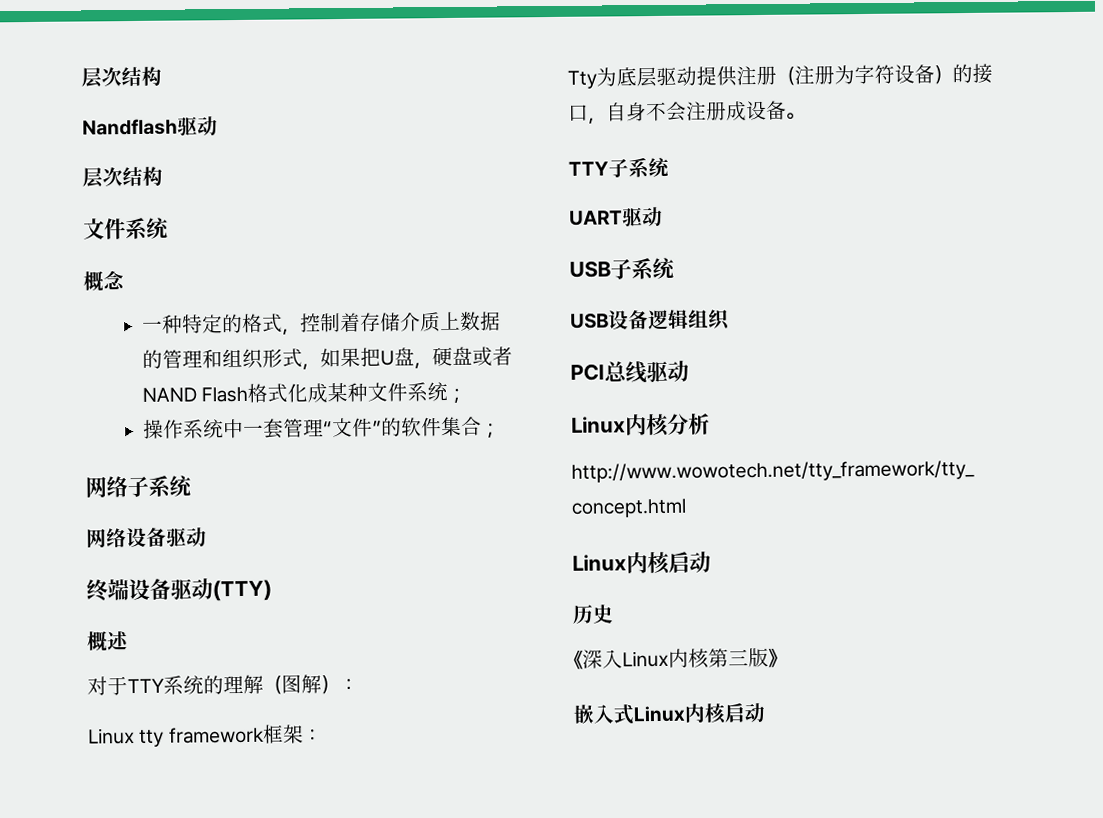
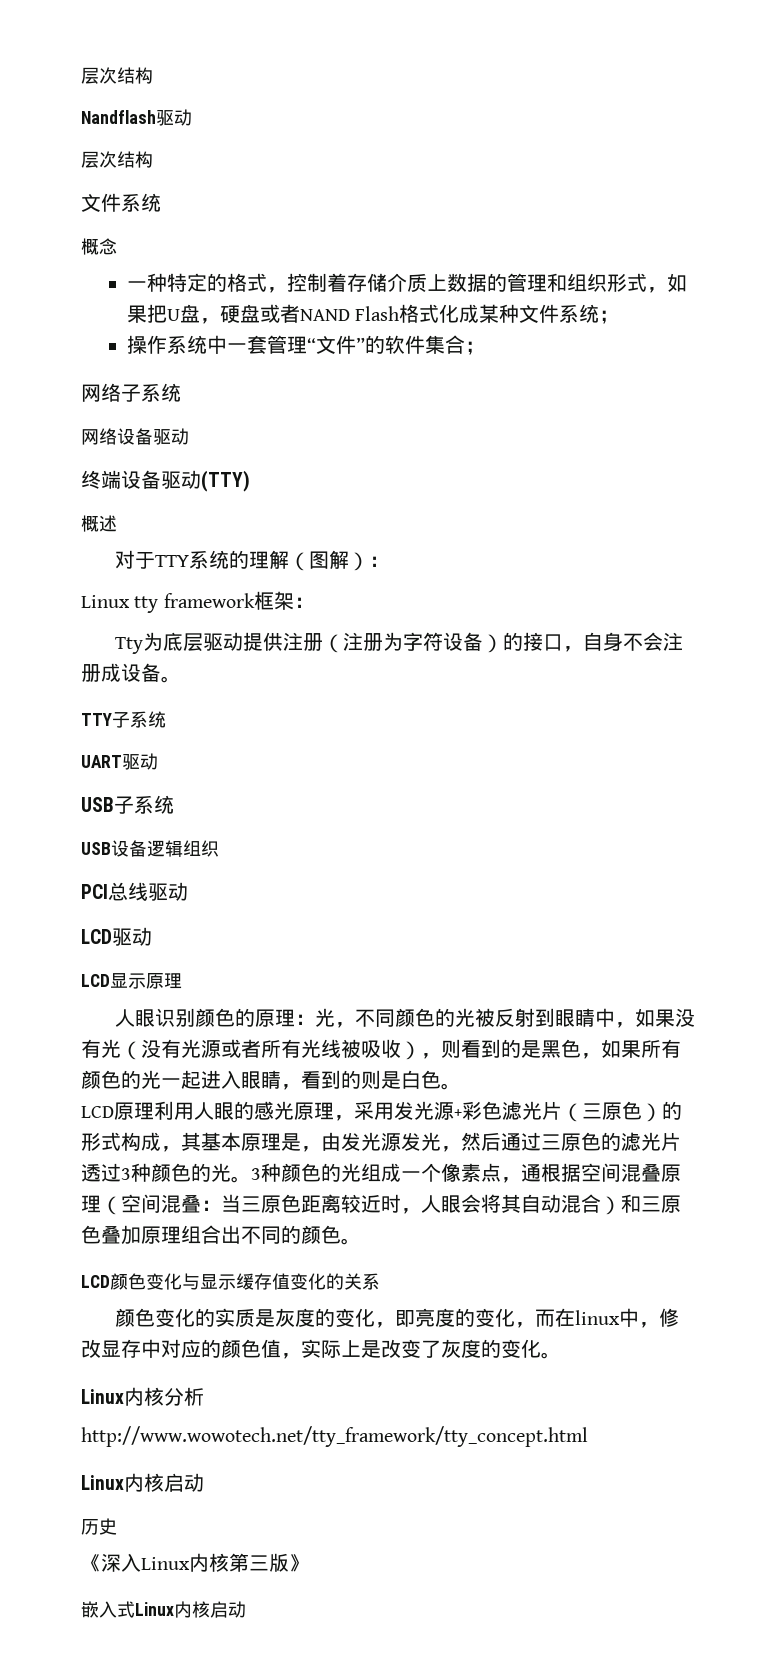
(689, 371) none -> [81,927,152,946] [81,973,182,989] [114,1008,695,1028] [81,1039,681,1060] [81,1070,461,1090] [81,1101,682,1122] [81,1132,681,1152] [81,1163,681,1183] [81,1194,681,1215] [81,1225,361,1245] [81,1273,380,1290] [114,1308,679,1328] [81,1339,561,1359] // LCD驱动 // LCD显示原理 // 人眼识别颜色的原理：光，不同颜色的光被反射到眼睛中，如果没有光（没有光源或者所有光线被吸收），则看到的是黑色，如果所有颜色的光一起进入眼睛，看到的则是白色。 // LCD原理利用人眼的感光原理，采用发光源+彩色滤光片（三原色）的形式构成，其基本原理是，由发光源发光，然后通过三原色的滤光片透过3种颜色的光。3种颜色的光组成一个像素点，通根据空间混叠原理（空间混叠：当三原色距离较近时，人眼会将其自动混合）和三原色叠加原理组合出不同的颜色。 // LCD颜色变化与显示缓存值变化的关系 // 颜色变化的实质是灰度的变化，即亮度的变化，而在linux中，修改显存中对应的颜色值，实际上是改变了灰度的变化。

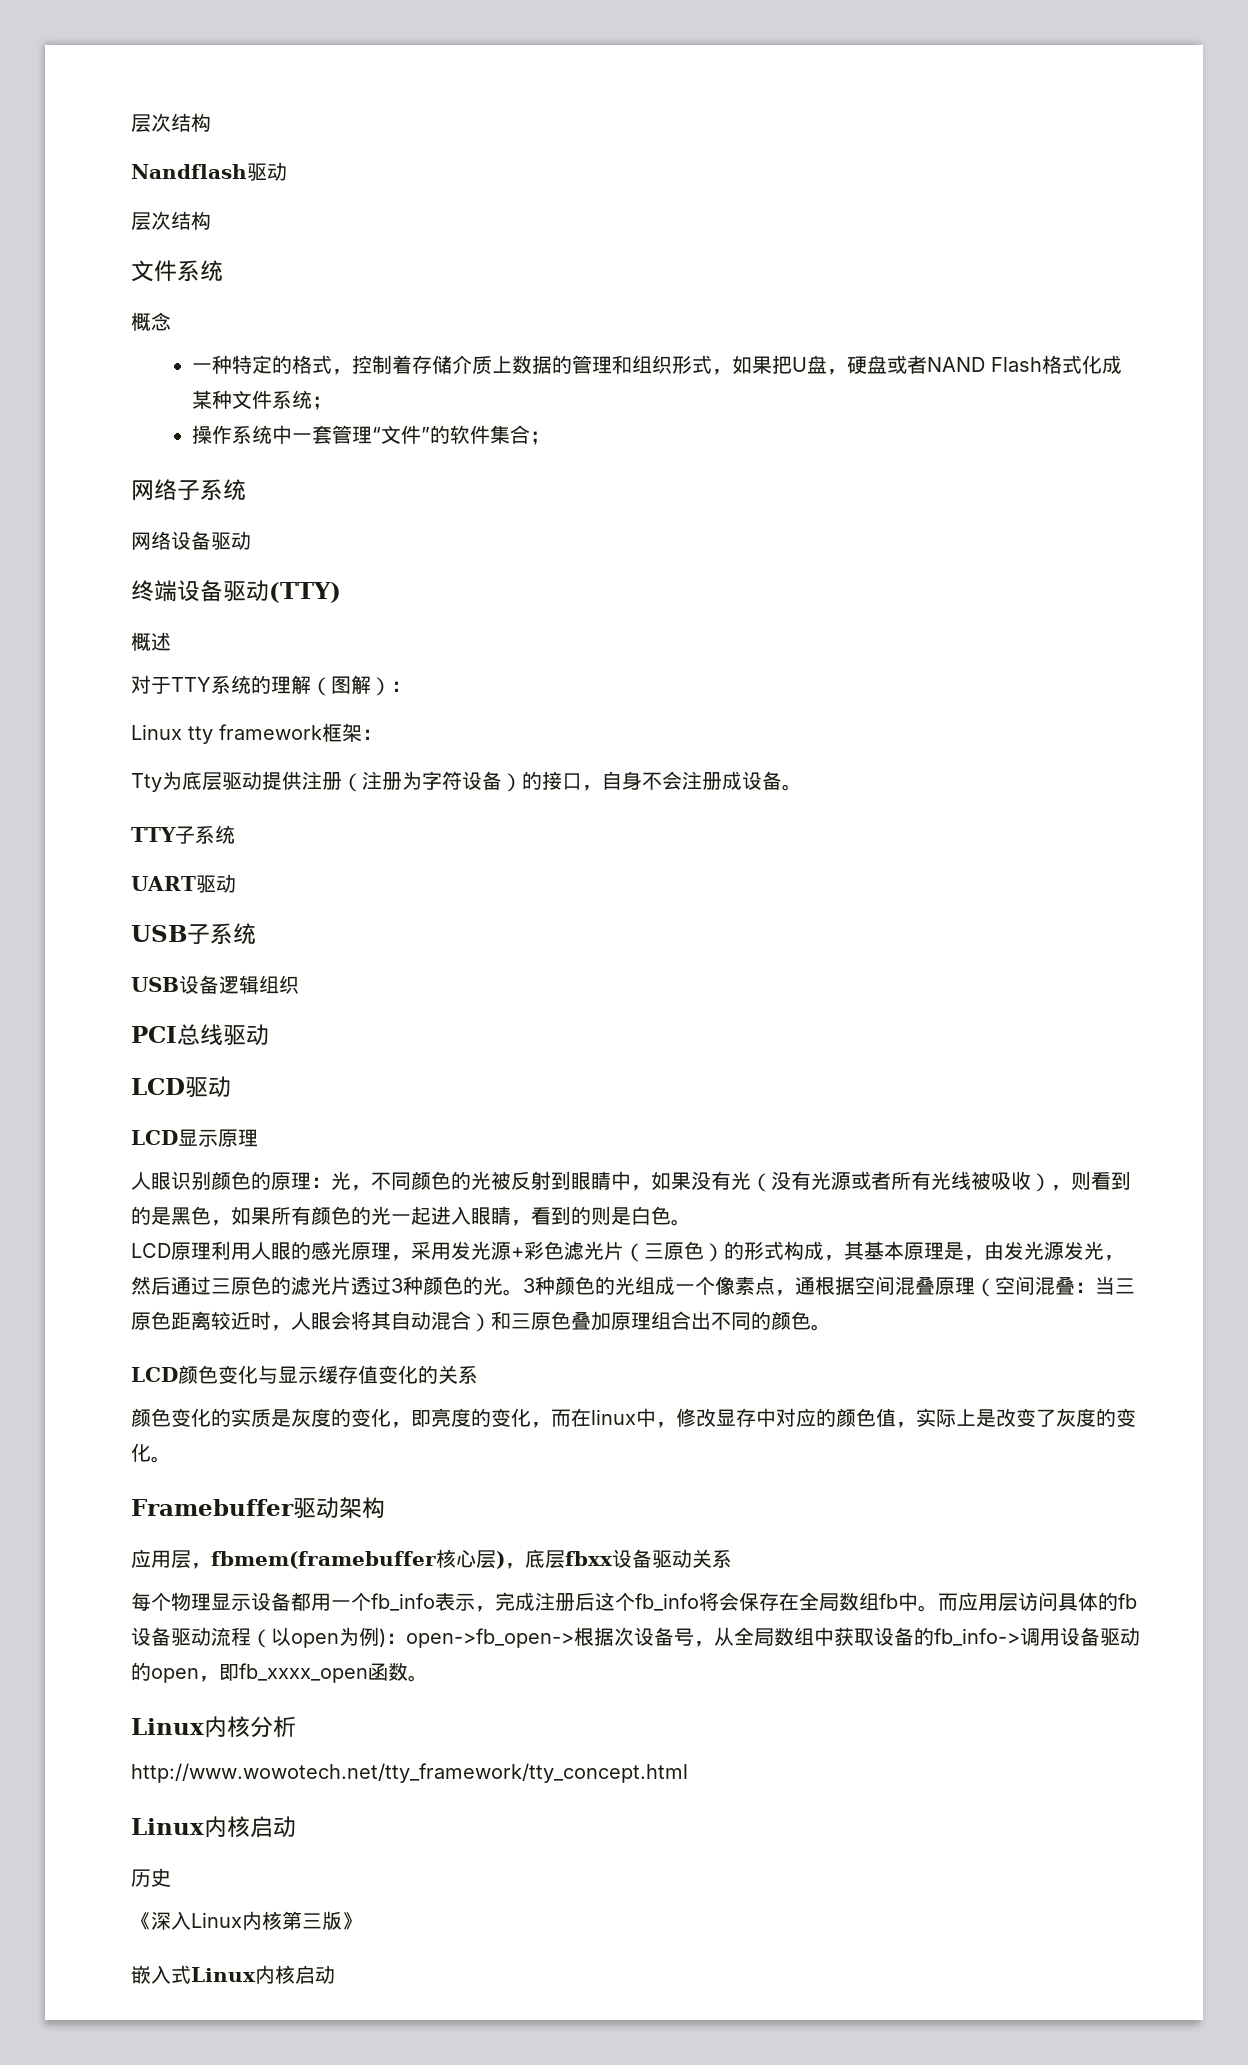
(561, 1355) none -> [131,1497,385,1519] [131,1549,732,1569] [131,1592,1137,1612] [131,1627,1140,1648] [131,1662,428,1683] // Framebuffer驱动架构 // 应用层，fbmem(framebuffer核心层)，底层fbxx设备驱动关系 // 每个物理显示设备都用一个fb_info表示，完成注册后这个fb_info将会保存在全局数组fb中。而应用层访问具体的fb设备驱动流程（以open为例)：open->fb_open->根据次设备号，从全局数组中获取设备的fb_info->调用设备驱动的open，即fb_xxxx_open函数。

